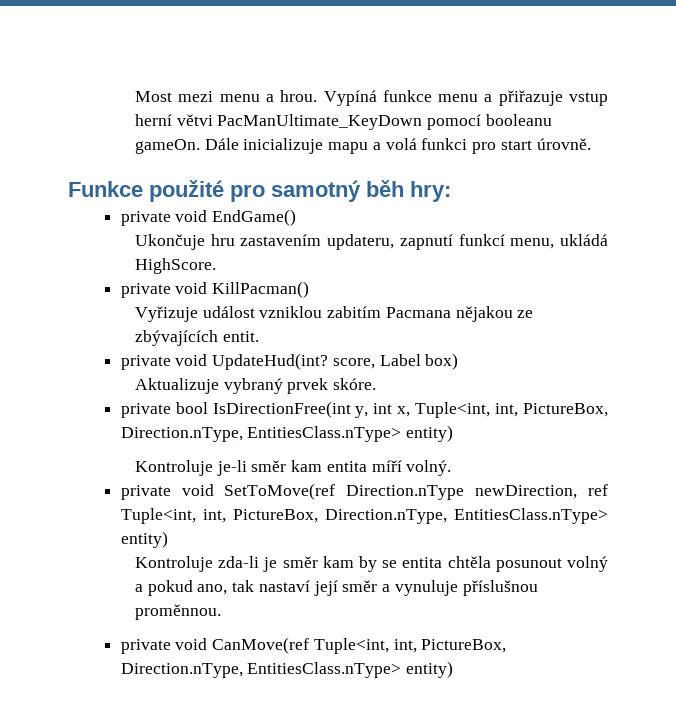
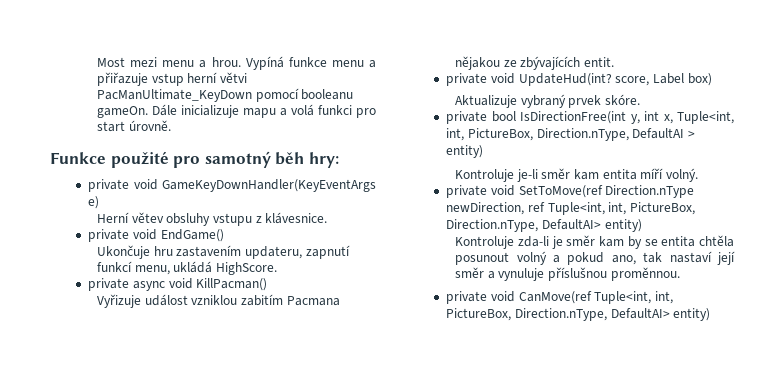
(451, 191) none -> [88,179,376,192] [88,196,100,209] [97,212,328,226] // private void GameKeyDownHandler(KeyEventArgs e) // Herní větev obsluhy vstupu z klávesnice.
(171, 290) none -> [133,281,166,291] async
[247,426,402,442] EntitiesClass.nType> -> [632,128,695,139] DefaultAI >
[454,508,608,524] EntitiesClass.nType> -> [542,219,602,230] DefaultAI>
[247,662,402,678] EntitiesClass.nType> -> [610,308,670,319] DefaultAI>

